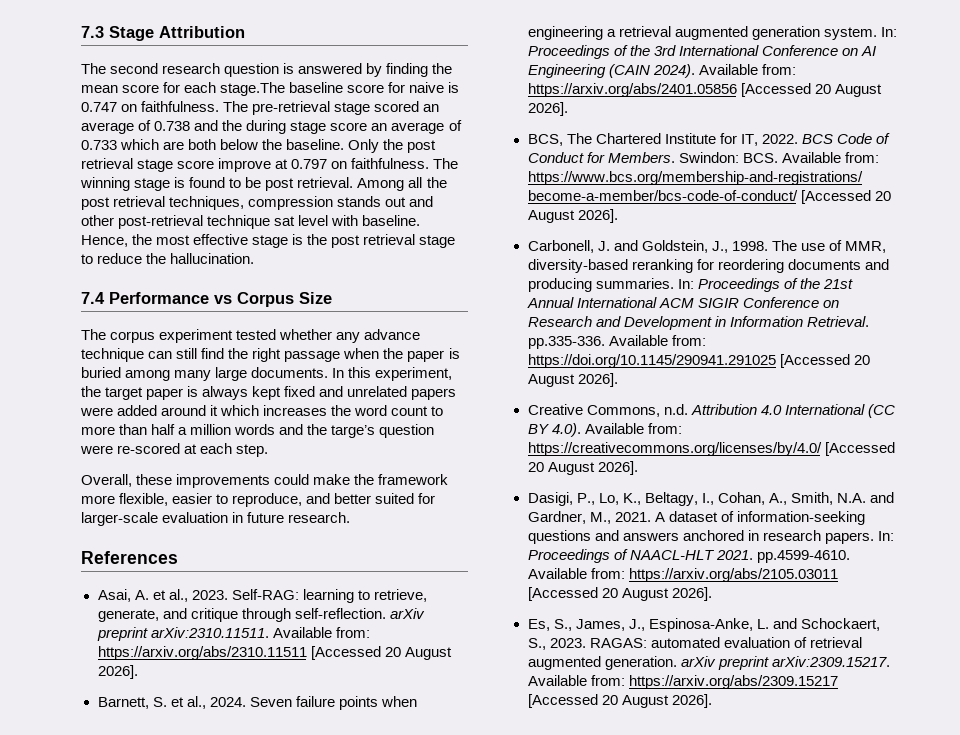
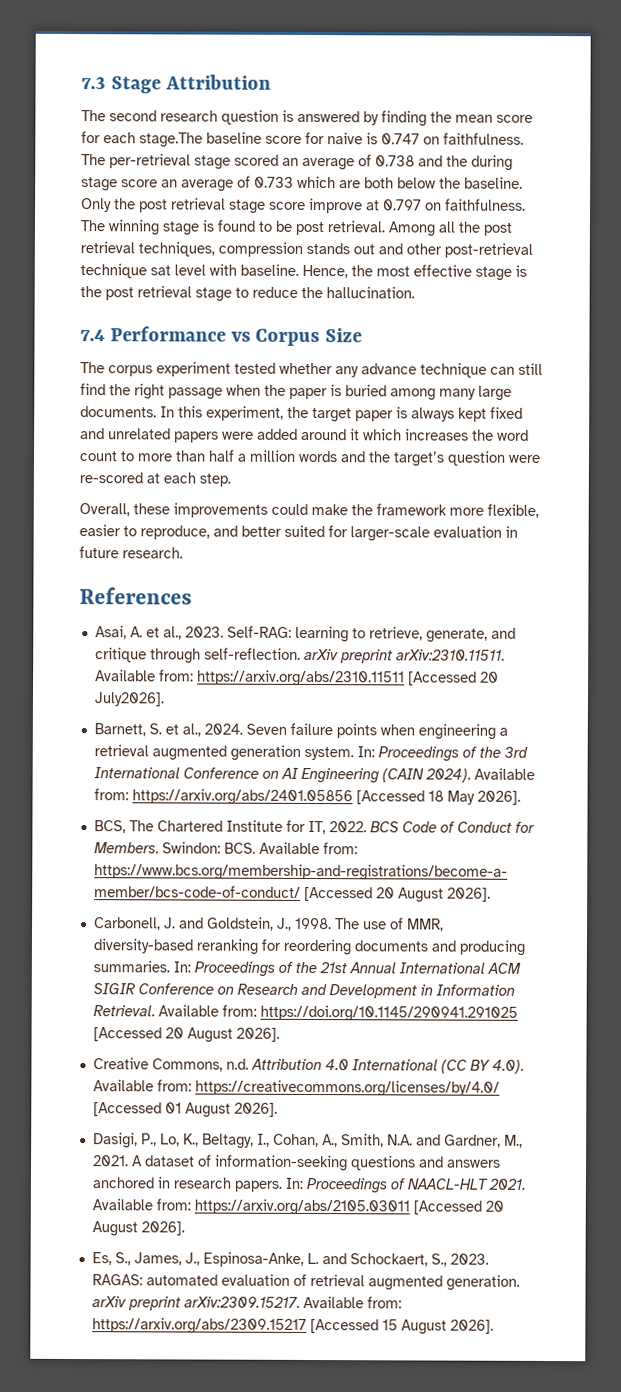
[252,101,331,115] pre-retrieval -> [109,153,191,169] per-retrieval
[331,425,376,438] targe’s -> [393,451,445,467] target’s
[404,647,452,660] [97,665,138,679] August 2026]. -> [93,692,165,707] July2026].
[814,84,882,97] 20 August -> [427,790,475,805] 18 May
[527,336,605,349] pp.335-336. -> (155, 1011) none
[527,462,544,472] 20 -> [164,1102,182,1114] 01
[756,550,850,563] pp.4599-4610. -> (525, 1184) none
[601,695,618,705] 20 -> [381,1319,398,1331] 15

